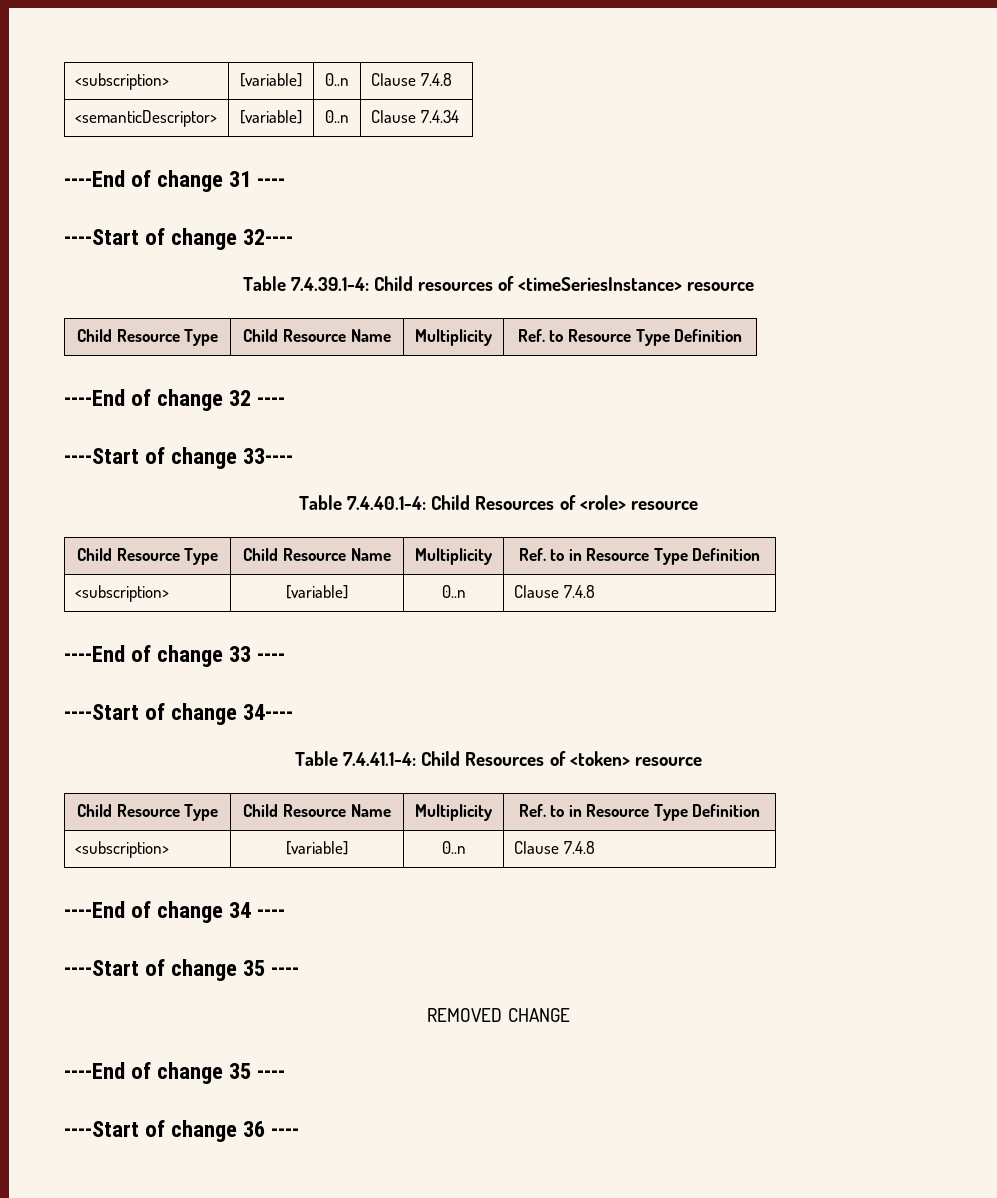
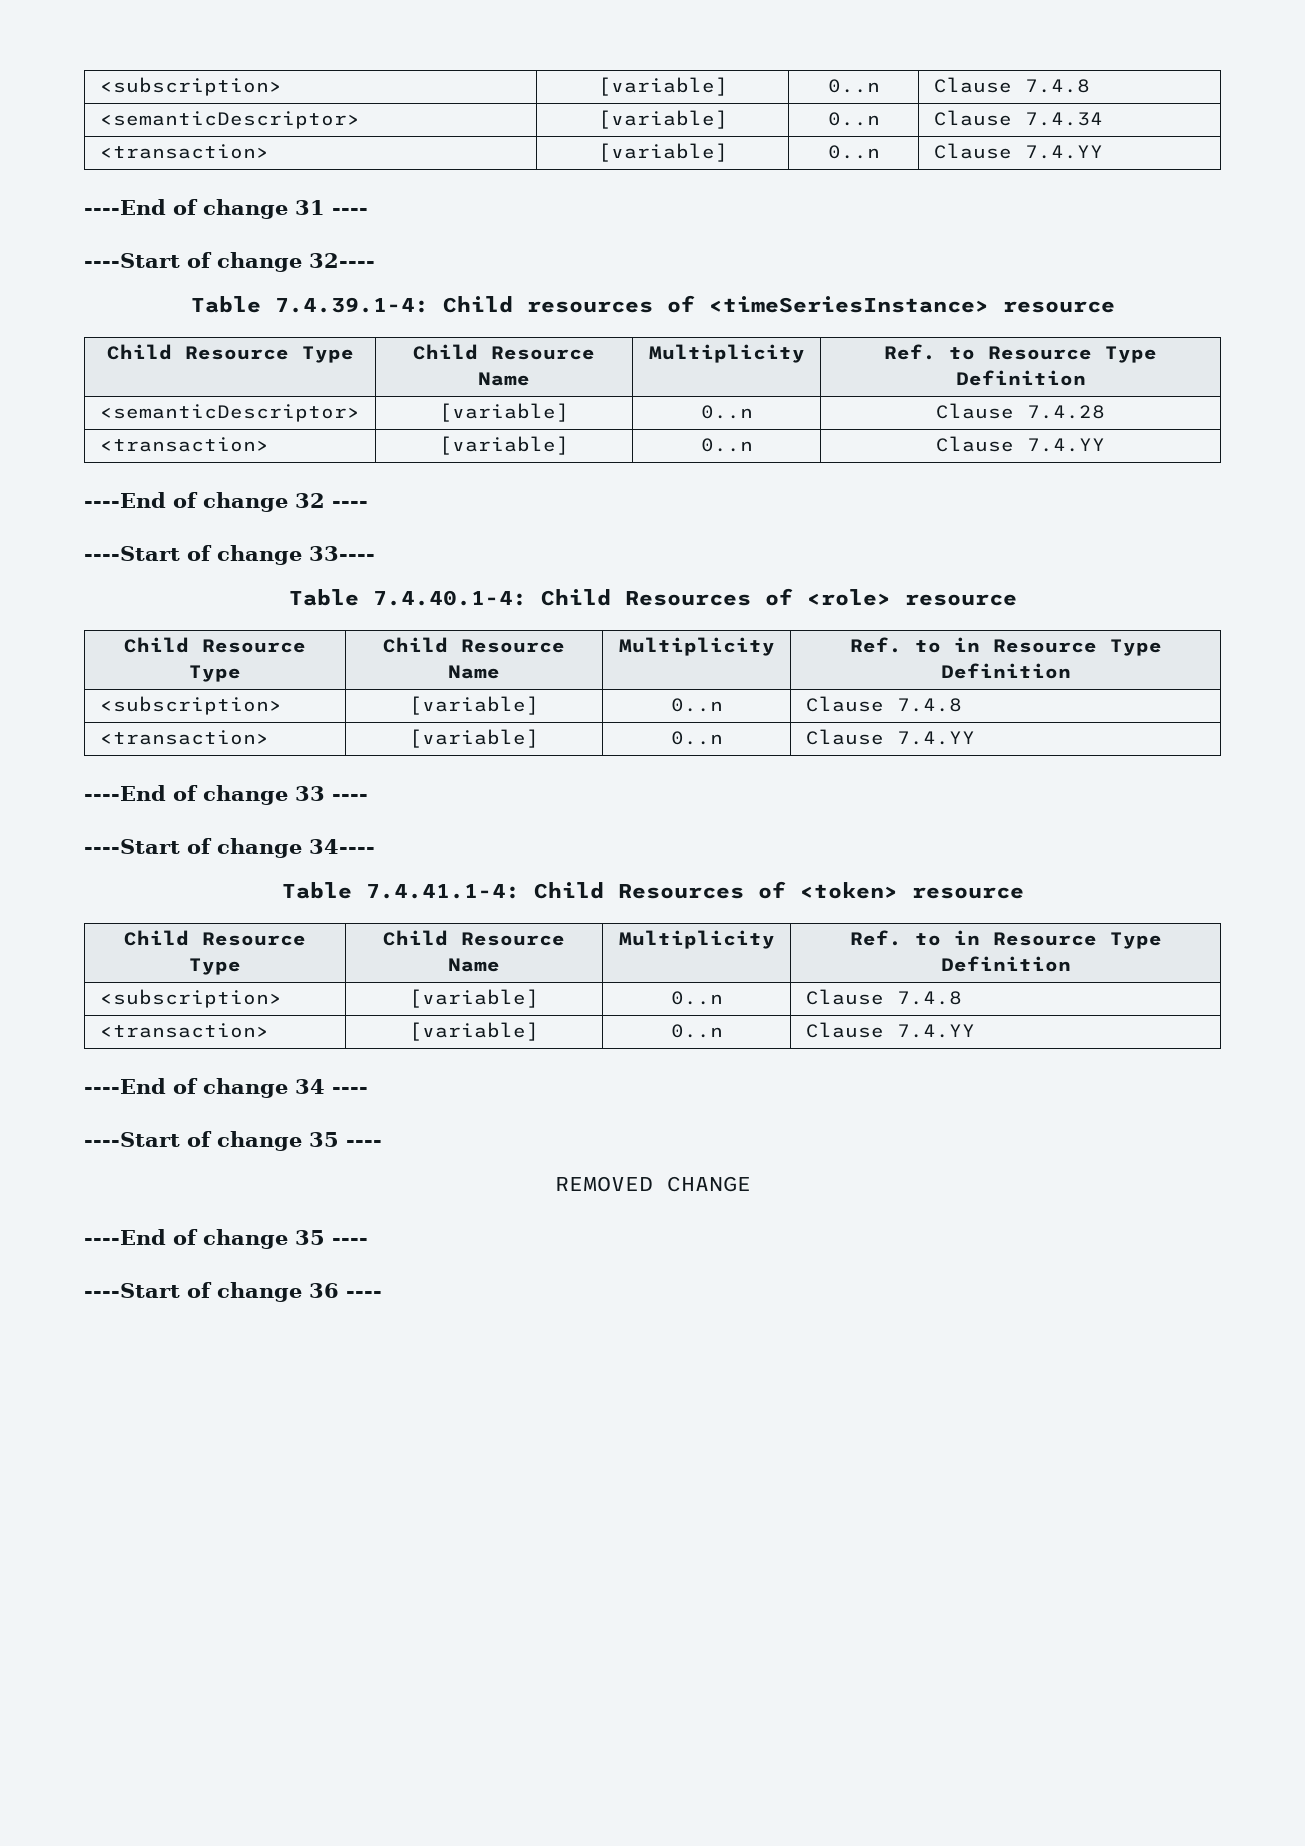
(459, 116) none -> [99,144,269,159] [597,143,728,162] [827,145,880,159] [933,143,1103,159] // <transaction> | [variable] | 0..n | Clause 7.4.YY
(743, 335) none -> [99,404,360,422] [439,403,569,422] [700,405,753,419] [936,403,1105,419] [99,437,269,452] [439,436,569,455] [700,438,753,452] [936,436,1105,452] // <semanticDescriptor> | [variable] | 0..n | Clause 7.4.28 // <transaction> | [variable] | 0..n | Clause 7.4.YY
(595, 591) none -> [99,730,269,745] [409,729,539,748] [670,731,723,745] [805,729,975,745] // <transaction> | [variable] | 0..n | Clause 7.4.YY
(595, 847) none -> [99,1023,269,1038] [409,1022,539,1041] [670,1024,723,1038] [805,1022,975,1038] // <transaction> | [variable] | 0..n | Clause 7.4.YY

